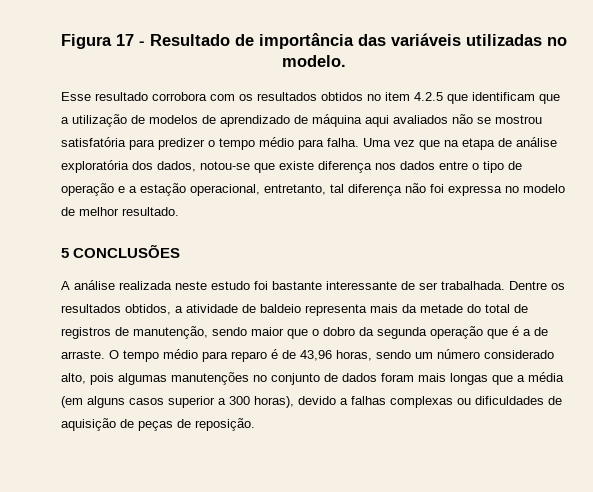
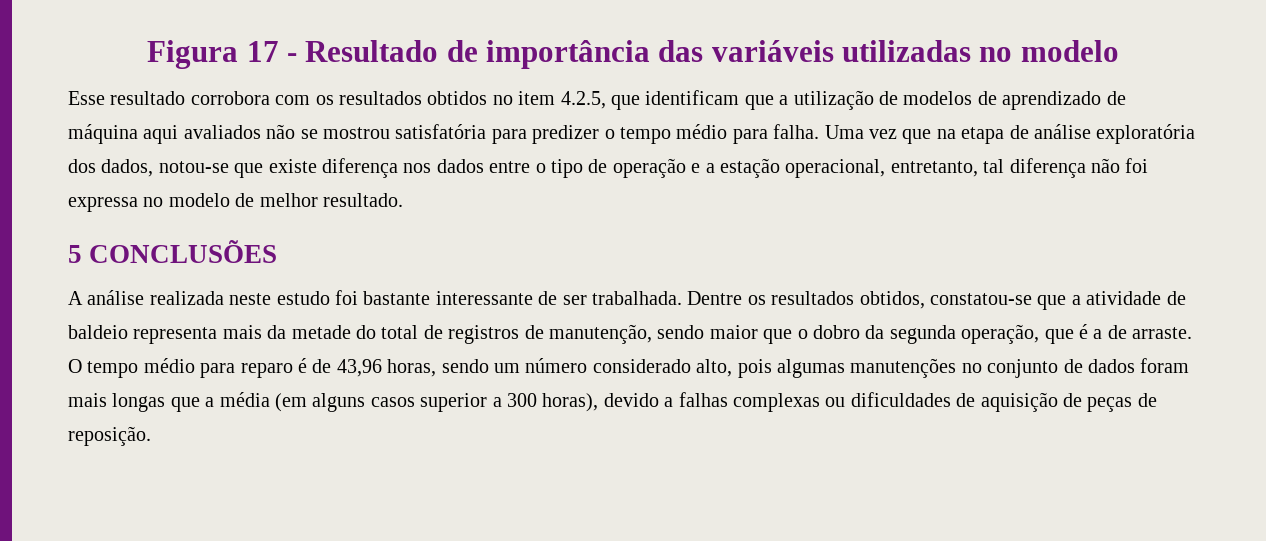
[282,55,346,67] modelo. -> [1020,40,1119,62] modelo
[414,92,443,101] 4.2.5 -> [560,91,606,109] 4.2.5,
(171, 309) none -> [929,293,1067,310] constatou-se que
[430,326,483,339] operação -> [961,324,1040,344] operação,

